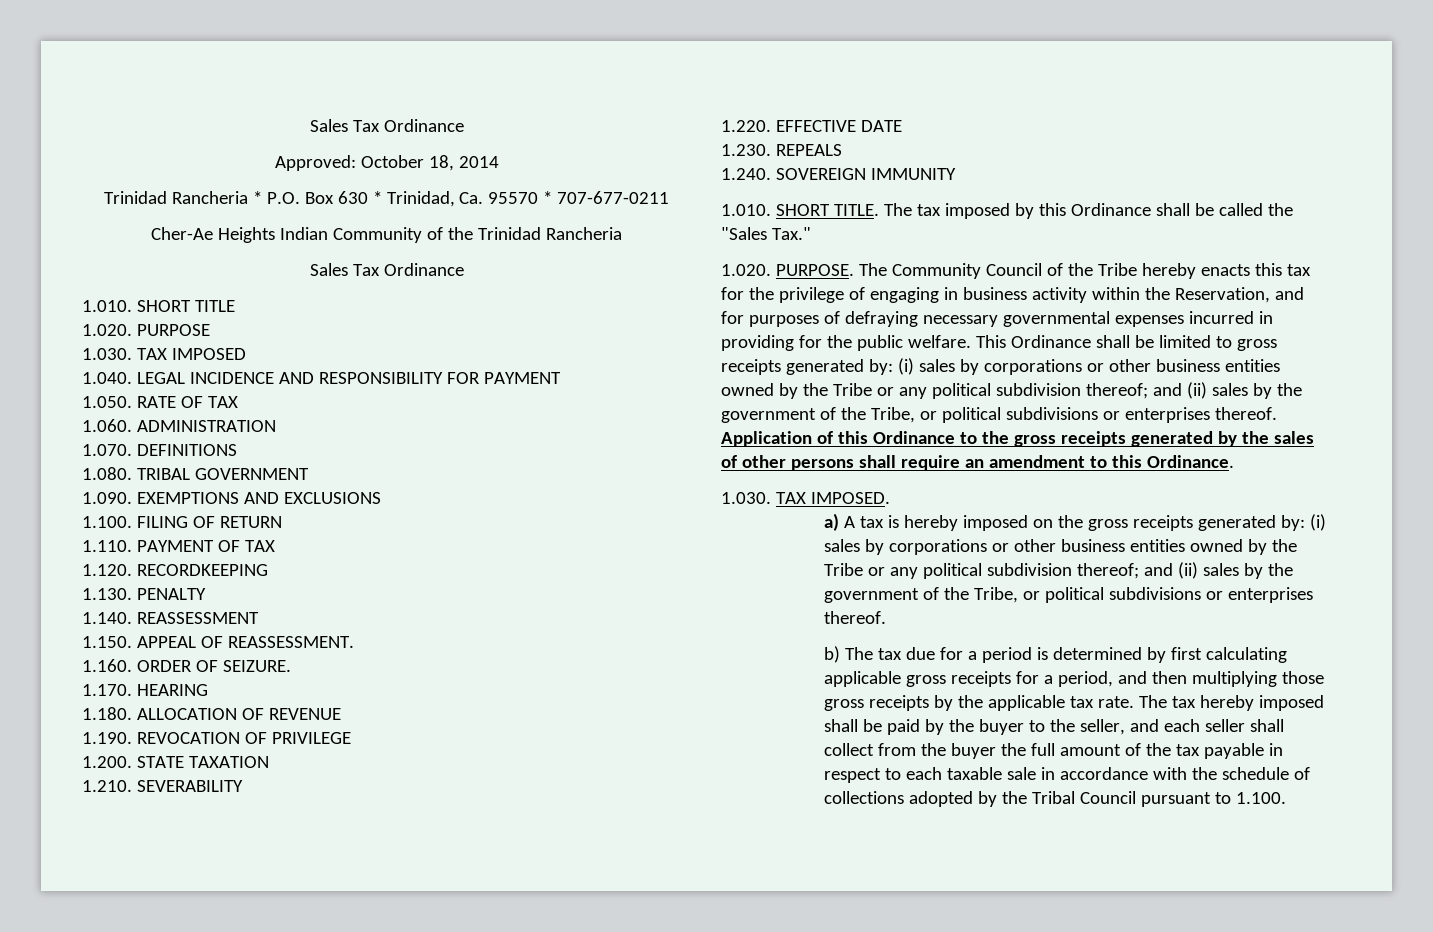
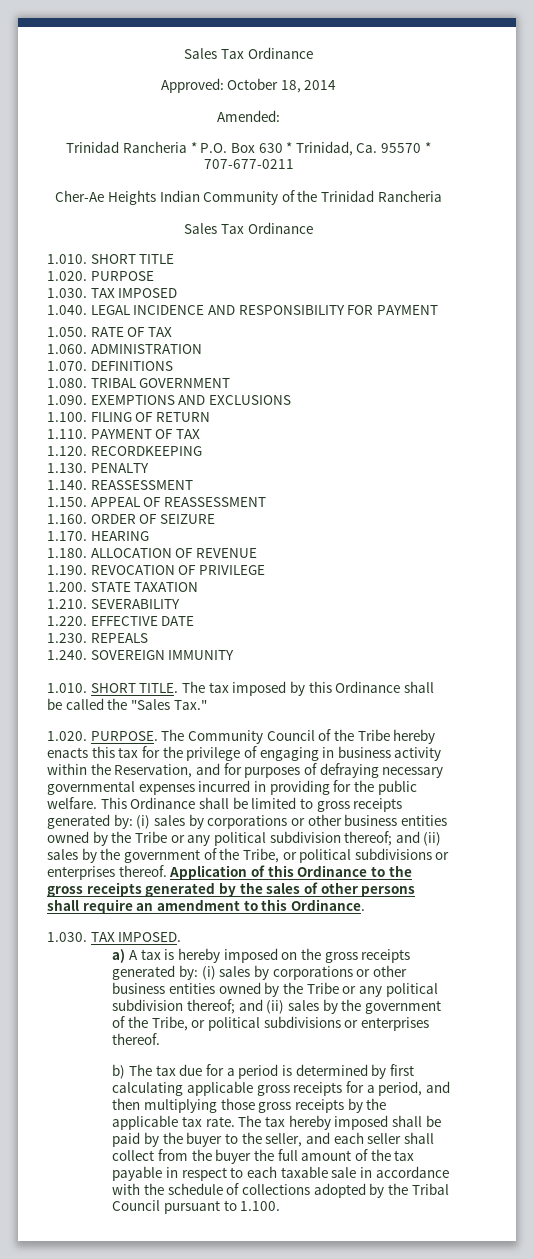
(499, 162) none -> [217,110,280,122] // Amended:
[227,636,354,648] REASSESSMENT. -> [163,497,266,507] REASSESSMENT
[222,660,291,672] SEIZURE. -> [159,514,215,524] SEIZURE

